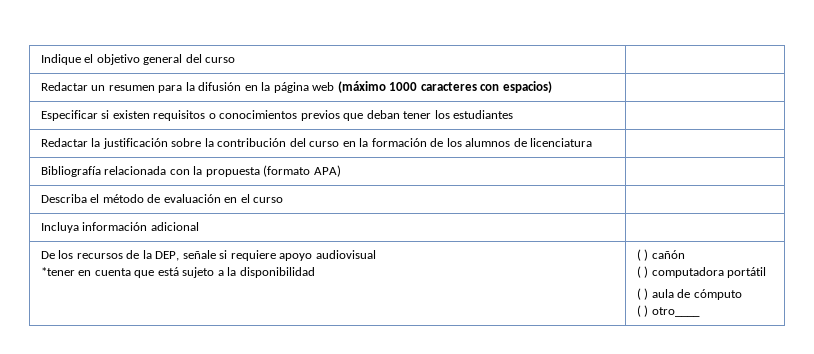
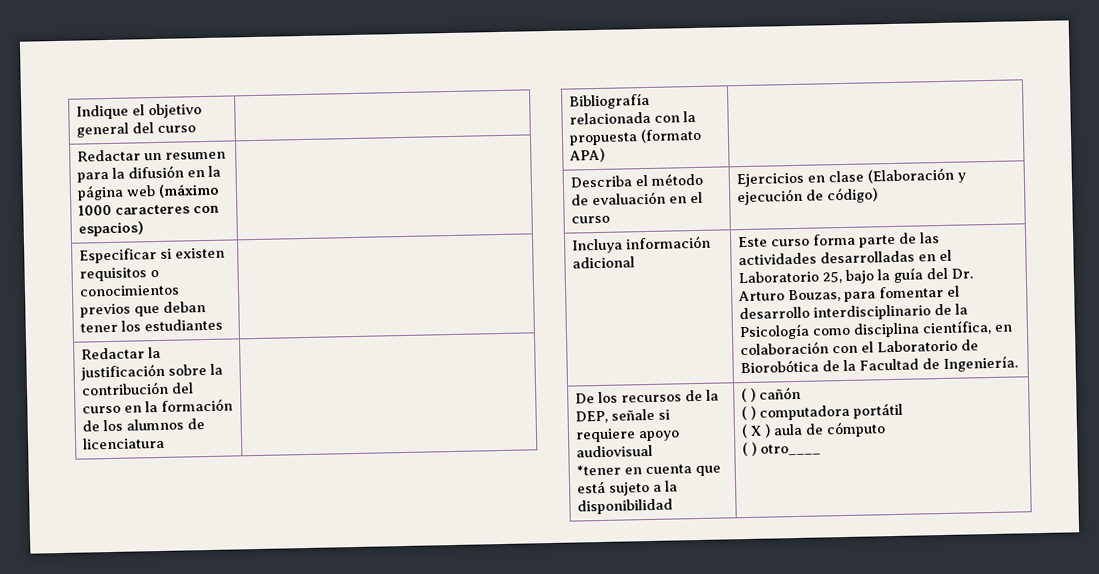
[40,222,199,233] // Incluya información adicional | -> [736,167,967,188] [737,187,879,206] [572,235,712,254] [572,256,636,269] [738,232,941,248] [738,249,953,266] [738,267,974,284] [738,285,961,303] [739,303,969,321] [739,319,1014,341] [740,339,980,356] [740,355,1019,374] Ejercicios en clase (Elaboración y ejecución de código) // Incluya información adicional | Este curso forma parte de las actividades desarrolladas en el Laboratorio 25, bajo la guía del Dr. Arturo Bouzas, para fomentar el desarrollo interdisciplinario de la Psicología como disciplina científica, en colaboración con el Laboratorio de Biorobótica de la Facultad de Ingeniería.
(641, 294) none -> [750,425,763,436] X

